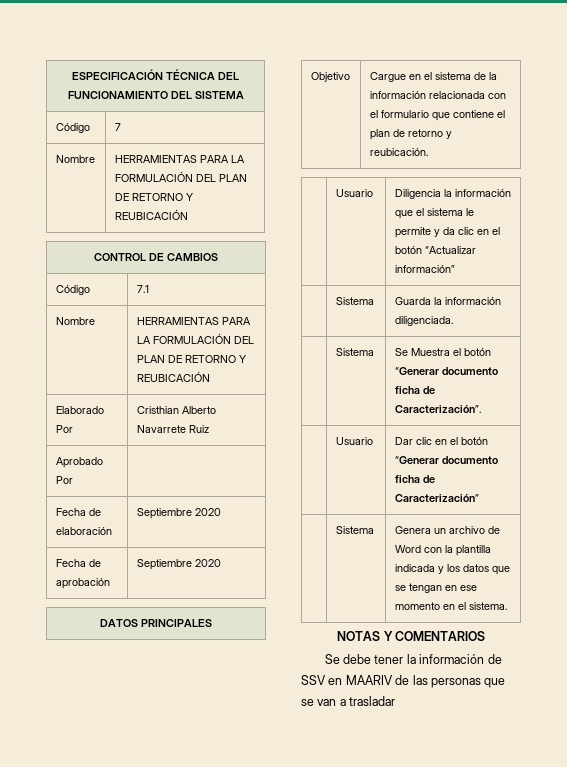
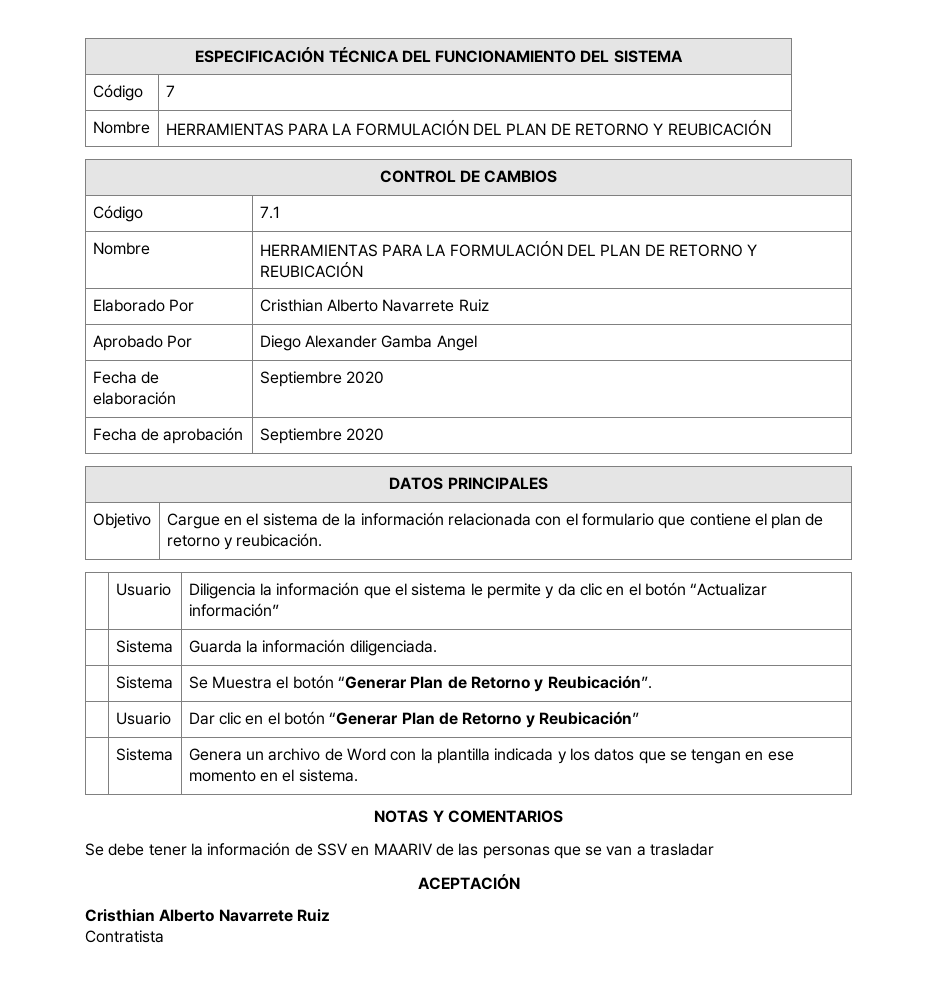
(73, 480) none -> [259,335,477,351] Diego Alexander Gamba Angel
[441,367,498,375] [394,386,435,394] [394,405,481,413] documento ficha de Caracterización”. -> [410,675,652,692] Plan de Retorno y Reubicación”.
[441,456,498,464] [394,475,435,483] [394,494,479,502] documento ficha de Caracterización” -> [401,711,639,728] Plan de Retorno y Reubicación”
(396, 701) none -> [417,874,520,890] [85,909,330,922] [85,930,164,943] // ACEPTACIÓN // Cristhian Alberto Navarrete Ruiz // Contratista

